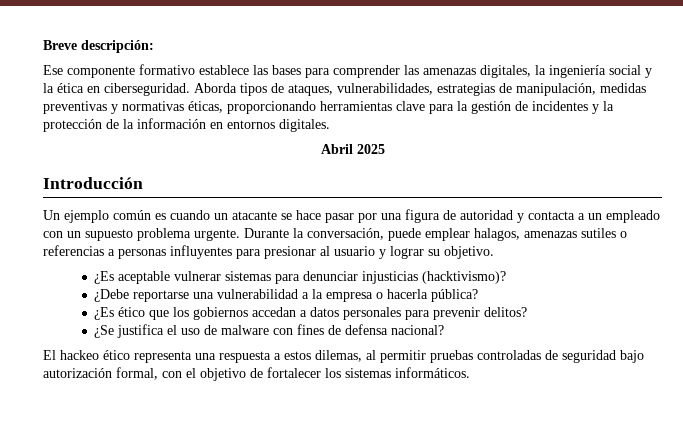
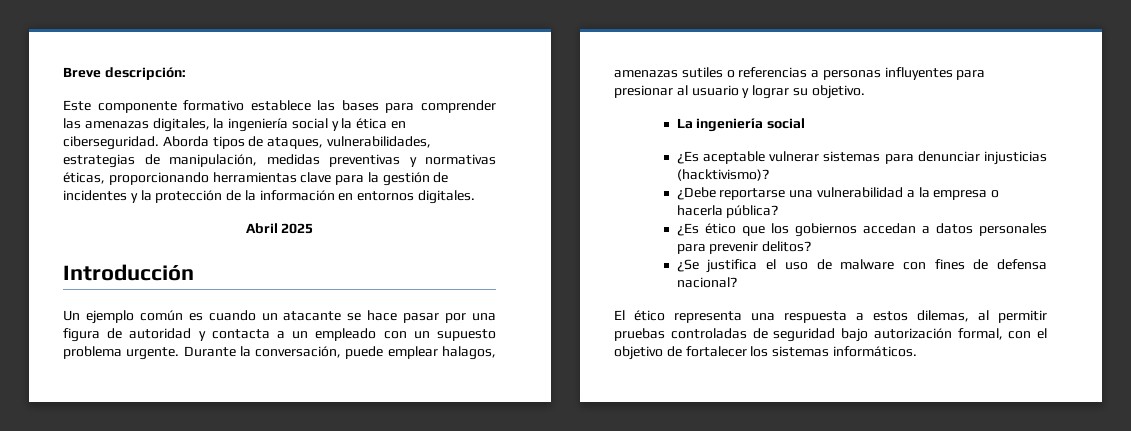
[43,65,63,75] Ese -> [63,100,91,111] Este
(494, 252) none -> [676,118,806,132] // La ingeniería social
[60,350,99,360] hackeo -> (625, 315) none

